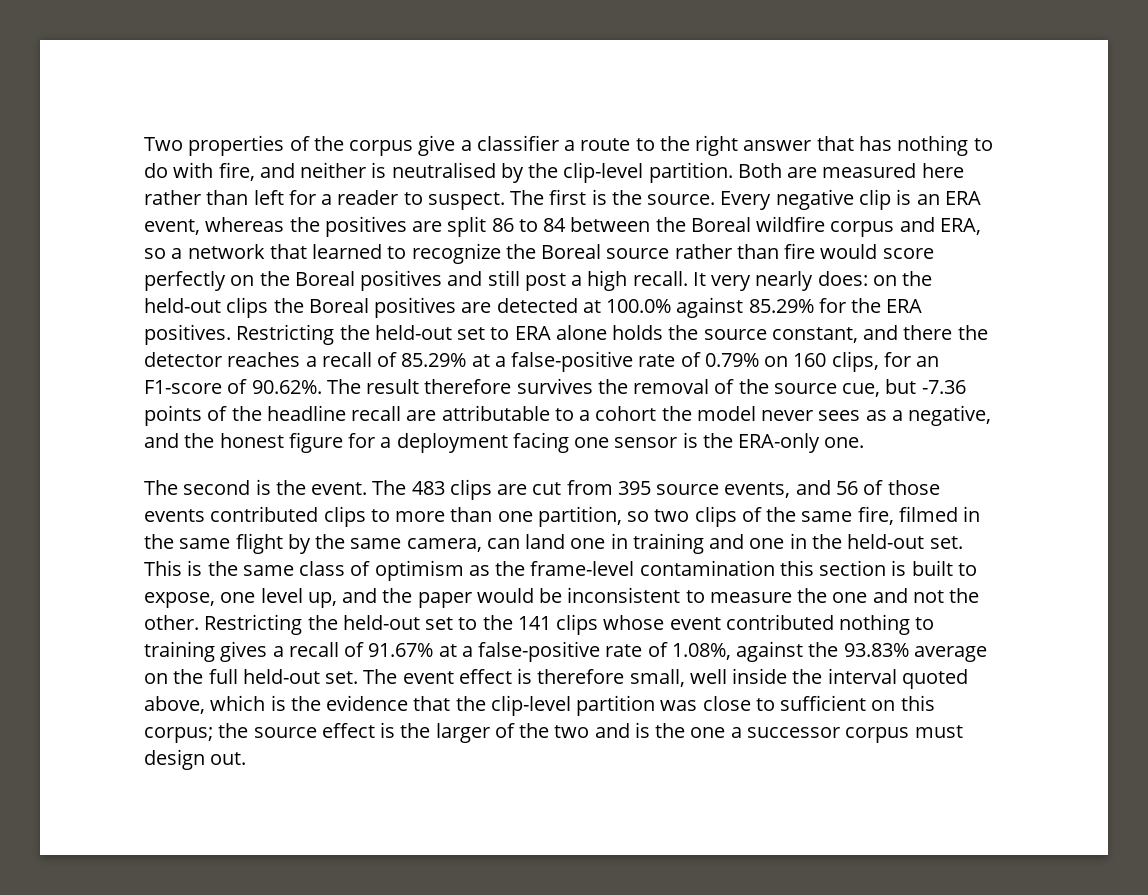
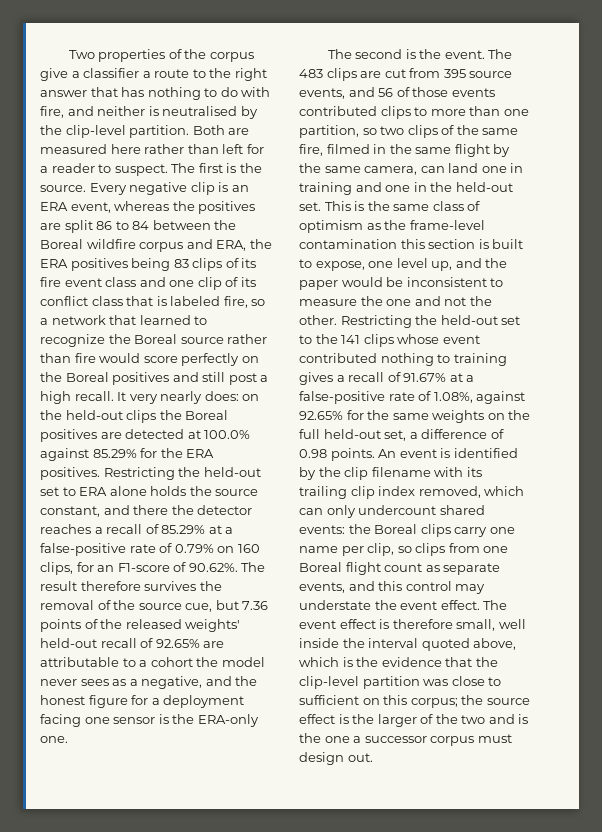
(981, 226) none -> [249,239,272,249] [40,258,257,271] [40,277,256,290] [40,296,248,308] the ERA positives being 83 clips of its fire event class and one clip of its conflict class that is labeled fire,
[921,380,966,394] -7.36 -> [242,601,269,610] 7.36
[266,405,402,421] headline recall -> [125,619,241,632] [40,638,200,648] released weights' held-out recall of 92.65%
[808,642,987,662] [144,669,359,684] the 93.83% average on the full held-out set. -> [299,410,531,423] [299,429,504,441] [299,448,518,461] [299,467,482,480] [299,486,525,499] [299,505,485,518] [299,524,515,537] [299,543,509,556] [299,562,501,575] [299,581,486,594] [299,600,480,610] 92.65% for the same weights on the full held-out set, a difference of 0.98 points. An event is identified by the clip filename with its trailing clip index removed, which can only undercount shared events: the Boreal clips carry one name per clip, so clips from one Boreal flight count as separate events, and this control may understate the event effect.

